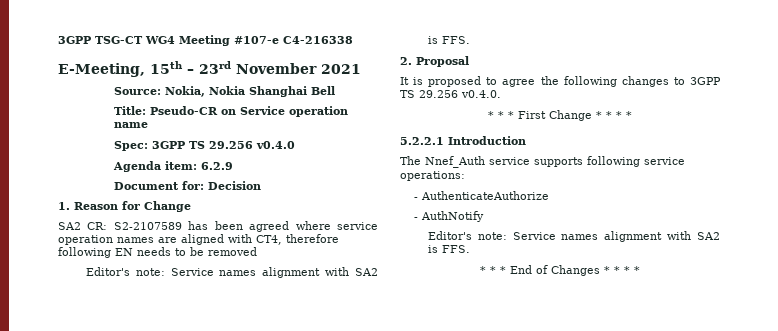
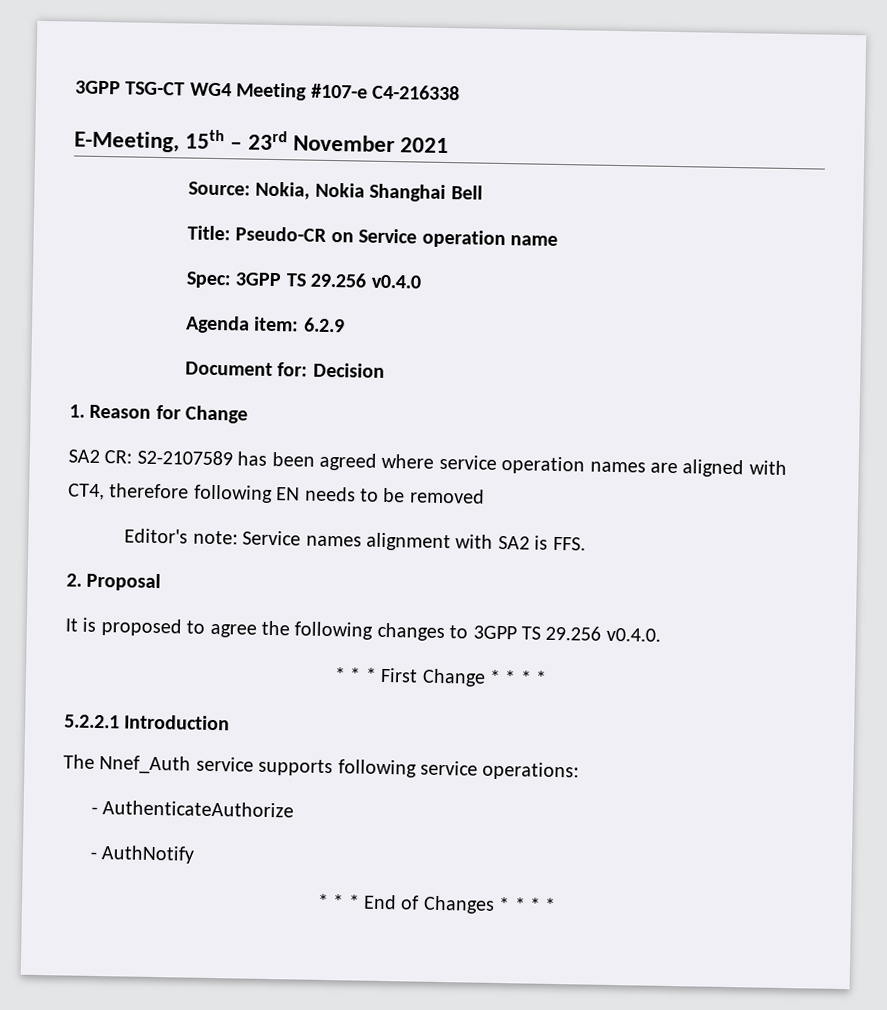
[427,231,720,242] [427,245,470,253] // Editor's note: Service names alignment with SA2 is FFS. -> (195, 854) none

